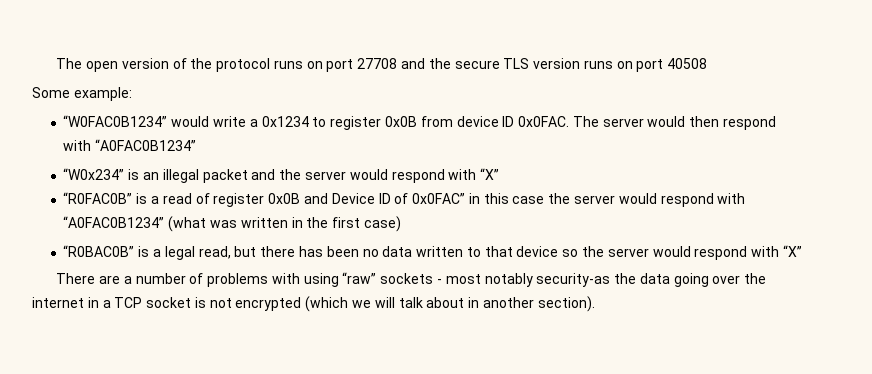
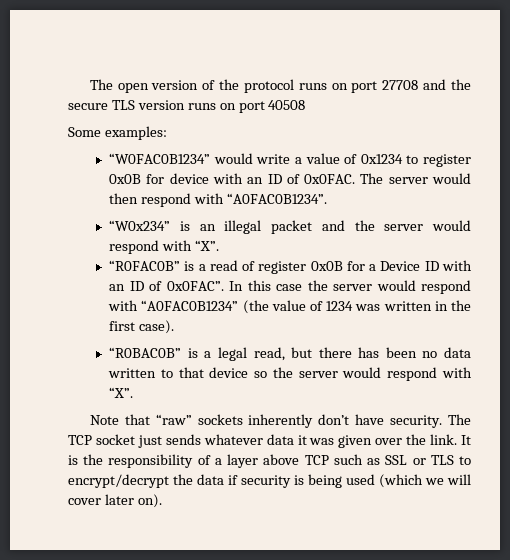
[73,87,132,101] example: -> [104,126,167,140] examples:
(258, 123) none -> [305,153,358,164] value of
[420,116,515,127] from device ID -> [146,173,300,184] for device with an ID of
[95,139,197,151] “A0FAC0B1234” -> [226,193,327,204] “A0FAC0B1234”.
[480,168,500,180] “X” -> [195,240,220,251] “X”.
[303,193,480,204] and Device ID of 0x0FAC” in -> [346,260,472,271] [109,281,244,291] for a Device ID with an ID of 0x0FAC”. In
[168,216,207,232] (what -> [242,300,354,314] (the value of 1234
[363,216,401,232] case) -> [139,320,175,334] case).
[782,245,802,257] [56,272,767,287] [32,296,595,312] “X” // There are a number of problems with using “raw” sockets - most notably security-as the data going over the internet in a TCP socket is not encrypted (which we will talk about in another section). -> [109,387,134,398] [89,414,472,428] [68,434,472,448] [68,454,471,468] [68,474,471,488] [68,494,162,508] “X”. // Note that “raw” sockets inherently don’t have security. The TCP socket just sends whatever data it was given over the link. It is the responsibility of a layer above TCP such as SSL or TLS to encrypt/decrypt the data if security is being used (which we will cover later on).

